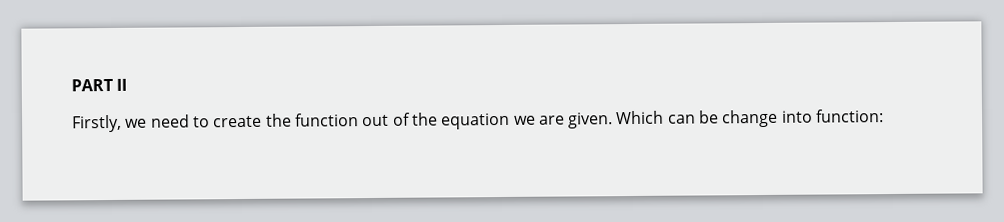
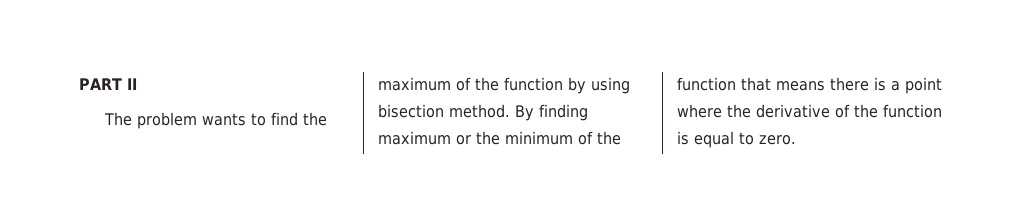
[72,109,885,133] Firstly, we need to create the function out of the equation we are given. Which can be change into function: -> [103,112,327,129] [378,77,630,94] [378,104,588,121] [378,131,621,145] [677,77,942,94] [677,104,942,118] [677,131,796,148] The problem wants to find the maximum of the function by using bisection method. By finding maximum or the minimum of the function that means there is a point where the derivative of the function is equal to zero.

